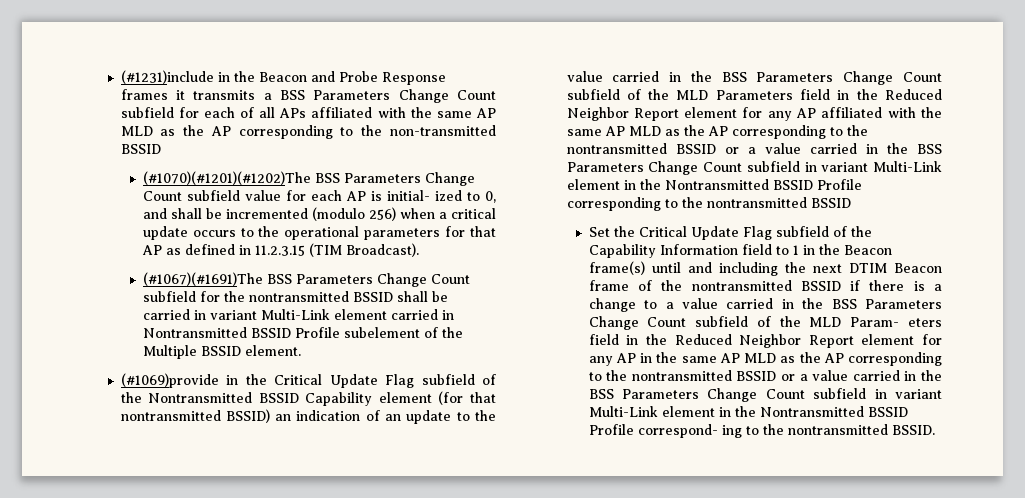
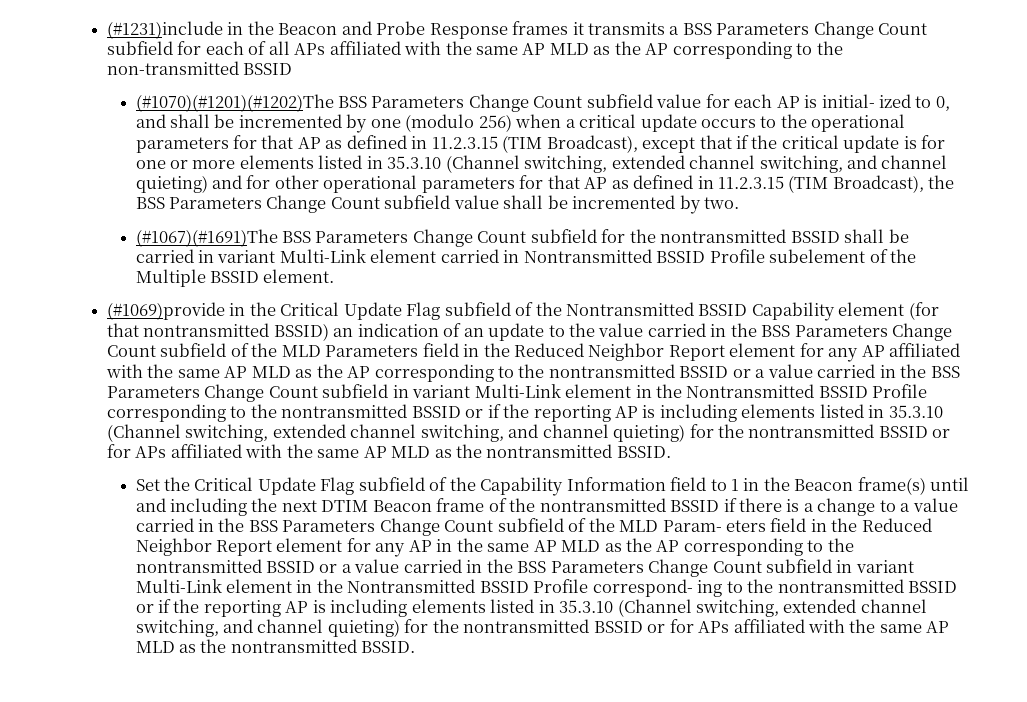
(308, 213) none -> [346,114,401,133] by one
[345,243,419,257] Broadcast). -> [546,135,946,153] [135,155,948,173] [135,175,955,193] [135,195,740,214] Broadcast), except that if the critical update is for one or more elements listed in 35.3.10 (Channel switching, extended channel switching, and channel quieting) and for other operational parameters for that AP as defined in 11.2.3.15 (TIM Broadcast), the BSS Parameters Change Count subfield value shall be incremented by two.
(851, 203) none -> [465,404,943,422] [106,424,951,442] [106,444,671,458] or if the reporting AP is including elements listed in 35.3.10 (Channel switching, extended channel switching, and channel quieting) for the nontransmitted BSSID or for APs affiliated with the same AP MLD as the nontransmitted BSSID.
(888, 429) none -> [908,581,958,593] [135,599,927,617] [135,619,950,637] [135,639,357,653] BSSID or if the reporting AP is including elements listed in 35.3.10 (Channel switching, extended channel switching, and channel quieting) for the nontransmitted BSSID or for APs affiliated with the same AP MLD as the nontransmitted

